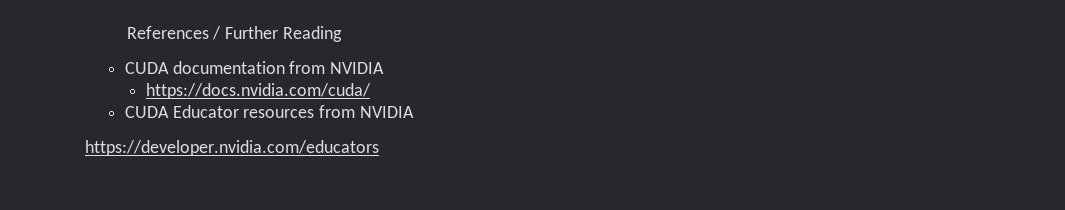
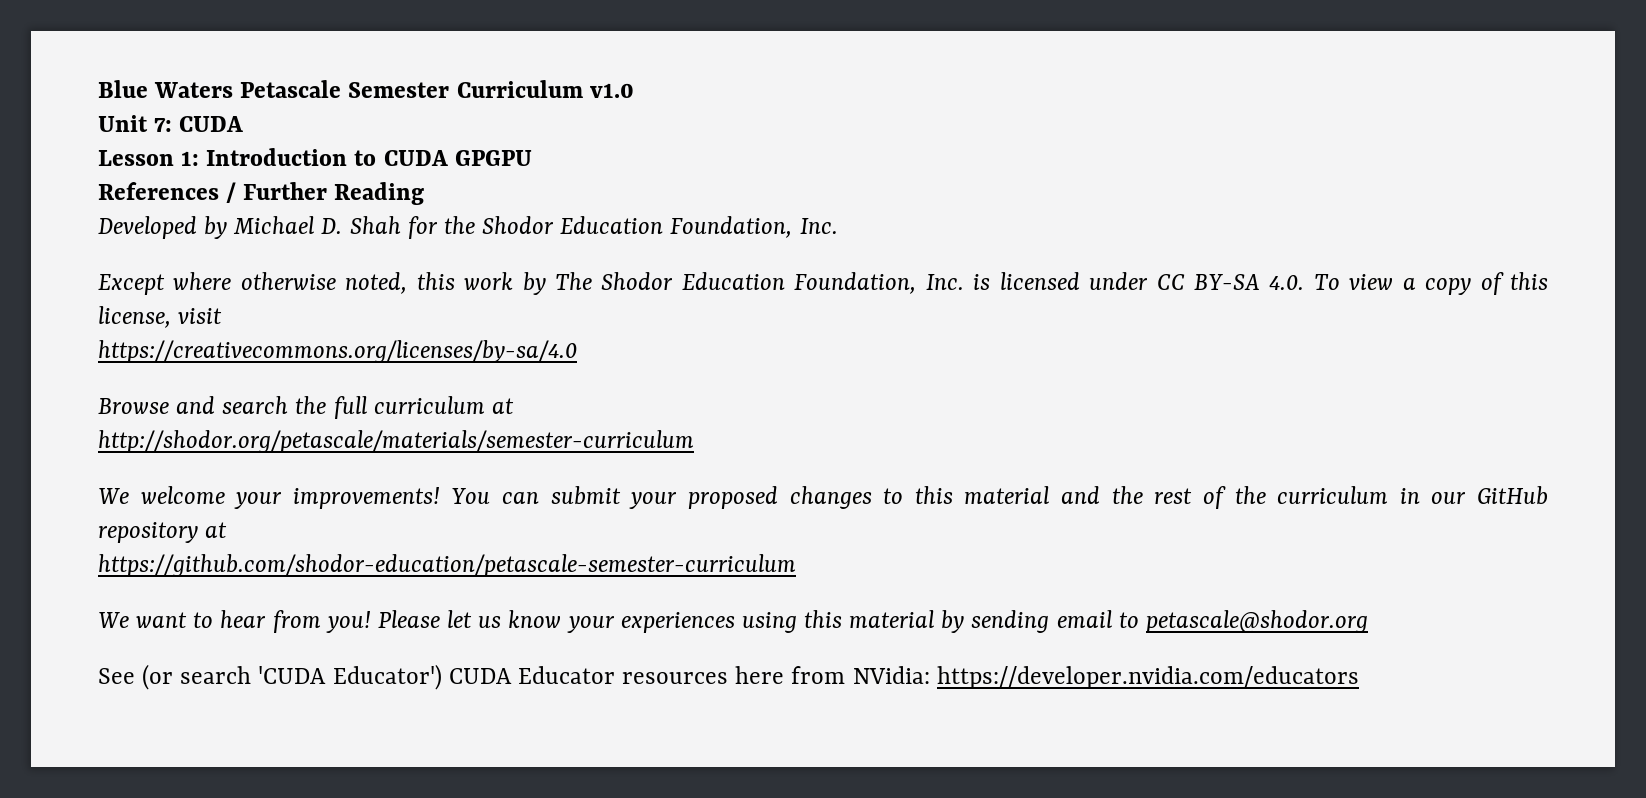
[126,26,342,42] [125,61,385,74] [145,83,371,99] [125,105,414,118] References / Further Reading // CUDA documentation from NVIDIA // https://docs.nvidia.com/cuda/ // CUDA Educator resources from NVIDIA // -> [98,80,634,98] [98,115,244,132] [98,148,532,166] [98,182,425,205] [98,216,838,239] [98,272,1549,295] [98,306,223,328] [98,340,577,363] [98,396,514,419] [98,430,694,453] [98,486,1549,509] [98,522,228,543] [98,554,796,577] [98,610,1368,633] [98,664,930,690] Blue Waters Petascale Semester Curriculum v1.0 // Unit 7: CUDA // Lesson 1: Introduction to CUDA GPGPU // References / Further Reading // Developed by Michael D. Shah for the Shodor Education Foundation, Inc. // Except where otherwise noted, this work by The Shodor Education Foundation, Inc. is licensed under CC BY-SA 4.0. To view a copy of this license, visit // https://creativecommons.org/licenses/by-sa/4.0 // Browse and search the full curriculum at // http://shodor.org/petascale/materials/semester-curriculum // We welcome your improvements! You can submit your proposed changes to this material and the rest of the curriculum in our GitHub repository at // https://github.com/shodor-education/petascale-semester-curriculum // We want to hear from you! Please let us know your experiences using this material by sending email to petascale@shodor.org // See (or search 'CUDA Educator') CUDA Educator resources here from NVidia:

